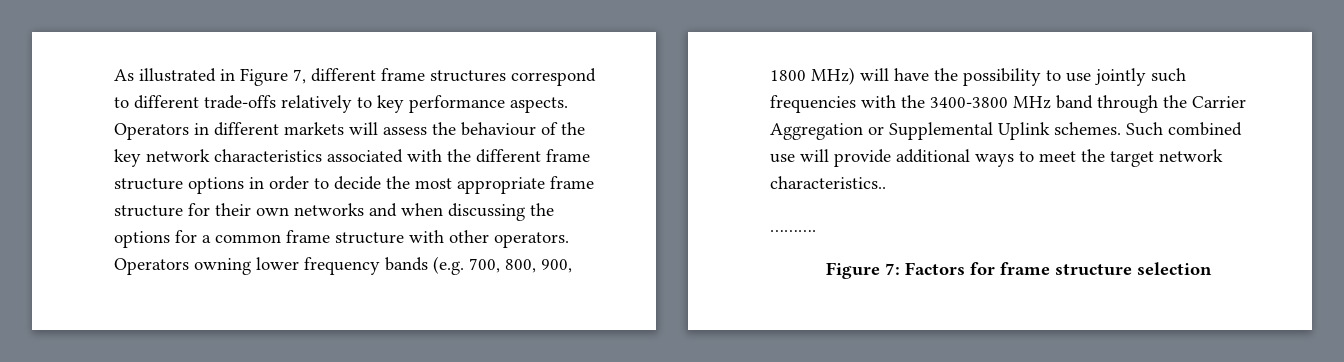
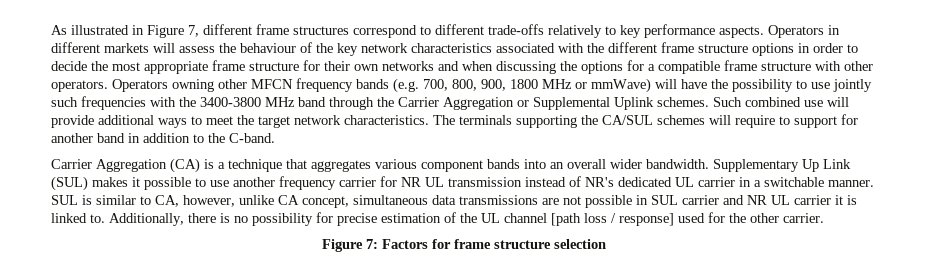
[215,234,281,243] common -> [658,61,720,74] compatible
[256,257,299,270] lower -> [218,79,293,89] other MFCN
[811,67,855,85] MHz) -> [542,78,651,93] MHz or mmWave)
[770,176,886,189] [770,230,816,232] characteristics.. // ………. -> [344,114,858,128] [51,133,275,143] [51,158,851,173] [51,176,874,191] [51,195,857,208] [51,212,824,226] characteristics. The terminals supporting the CA/SUL schemes will require to support for another band in addition to the C-band. // Carrier Aggregation (CA) is a technique that aggregates various component bands into an overall wider bandwidth. Supplementary Up Link (SUL) makes it possible to use another frequency carrier for NR UL transmission instead of NR's dedicated UL carrier in a switchable manner. SUL is similar to CA, however, unlike CA concept, simultaneous data transmissions are not possible in SUL carrier and NR UL carrier it is linked to. Additionally, there is no possibility for precise estimation of the UL channel [path loss / response] used for the other carrier.

